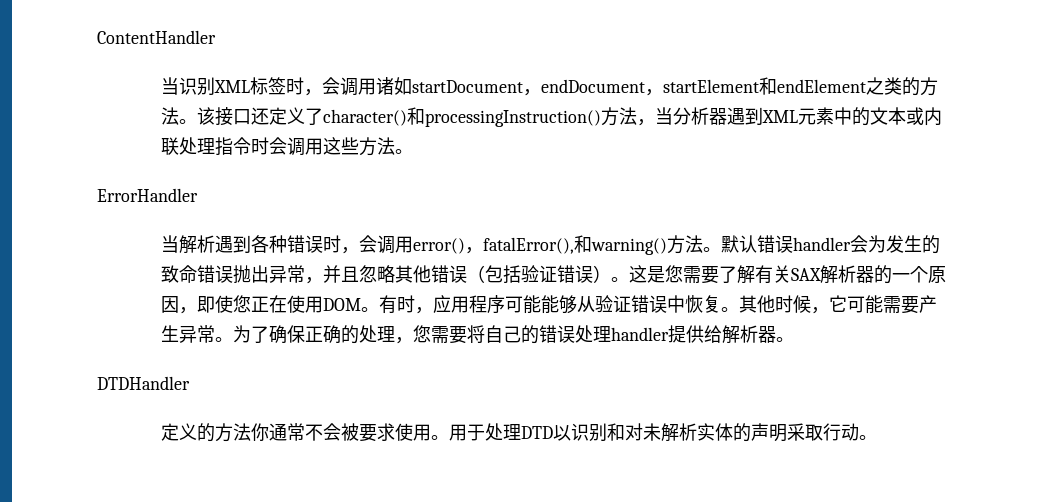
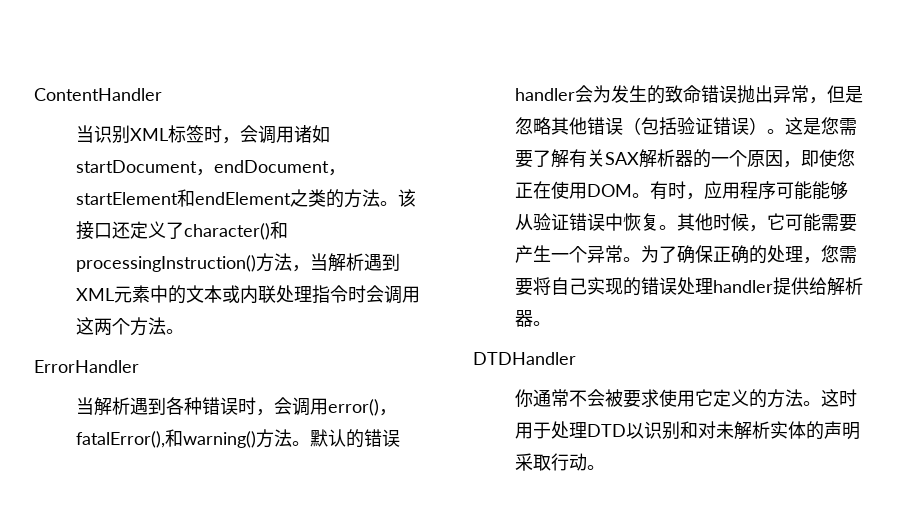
[673,107,728,125] 分析器 -> [328,253,365,272] 解析
[341,137,360,155] 些 -> [94,318,131,335] 两个
(758, 244) none -> [346,429,365,448] 的
[323,265,360,283] 并且 -> [827,85,864,103] 但是
(180, 333) none -> [551,246,588,263] 一个
(522, 334) none -> [587,277,624,295] 实现
[161,423,252,442] 定义的方法 -> (576, 358) none
[431,435,450,440] 。 -> [695,389,858,408] 它定义的方法。这时

